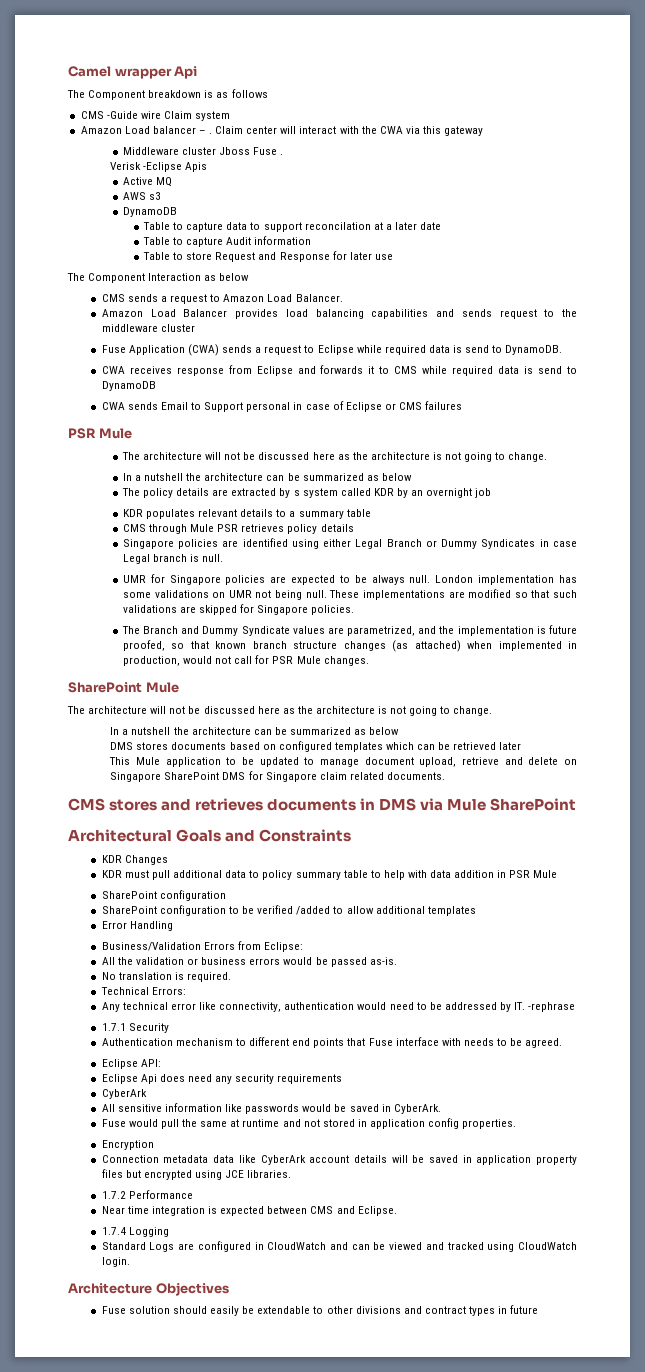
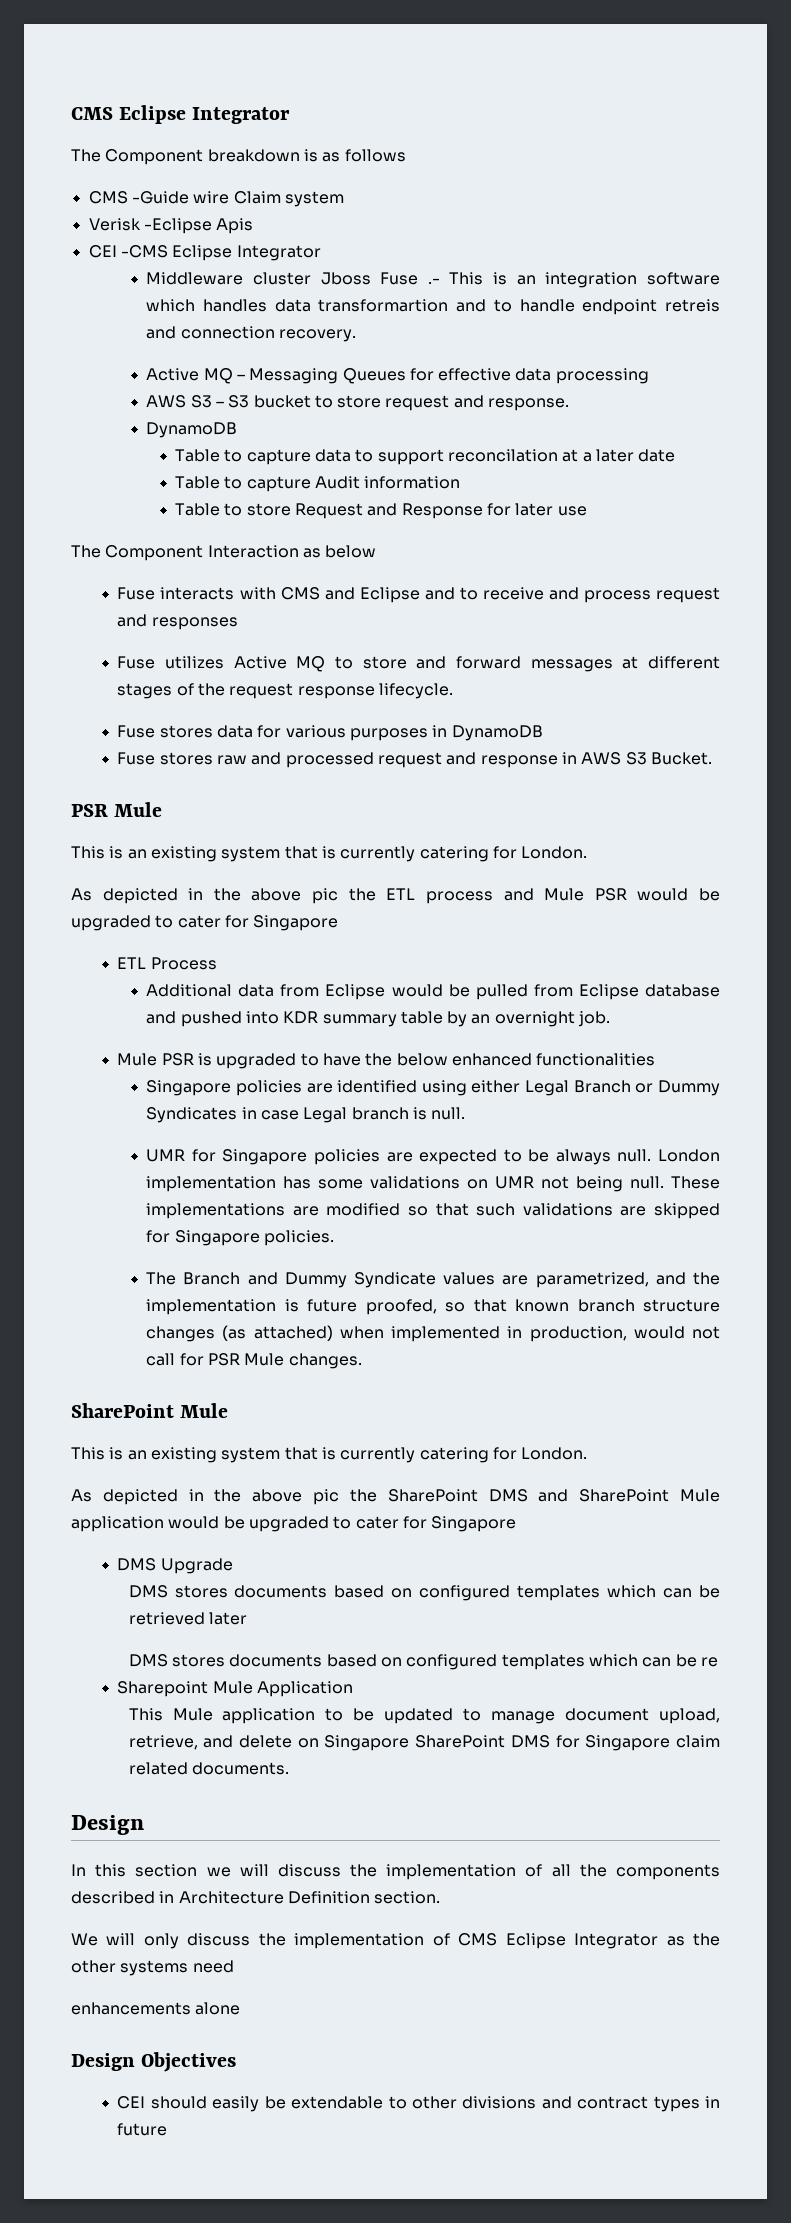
[68,66,198,79] Camel wrapper Api -> [71,105,291,124] CMS Eclipse Integrator
[80,126,484,136] [122,147,284,155] [110,162,208,172] [122,177,172,187] [122,192,161,200] Amazon Load balancer – . Claim center will interact with the CWA via this gateway // Middleware cluster Jboss Fuse . // Verisk -Eclipse Apis // Active MQ // AWS s3 -> [88,218,254,234] [88,245,321,261] [146,272,720,288] [146,299,720,315] [146,326,356,342] [146,368,649,384] [146,395,570,411] Verisk -Eclipse Apis // CEI -CMS Eclipse Integrator // Middleware cluster Jboss Fuse .- This is an integration software which handles data transformartion and to handle endpoint retreis and connection recovery. // Active MQ – Messaging Queues for effective data processing // AWS S3 – S3 bucket to store request and response.
[101,294,343,304] [101,309,578,319] [101,324,195,332] [101,344,563,356] [101,365,577,376] [101,381,156,391] [101,401,463,412] [68,428,132,439] [121,452,548,462] [122,473,412,481] [121,488,492,498] [122,509,371,519] [122,524,354,534] CMS sends a request to Amazon Load Balancer. // Amazon Load Balancer provides load balancing capabilities and sends request to the middleware cluster // Fuse Application (CWA) sends a request to Eclipse while required data is send to DynamoDB. // CWA receives response from Eclipse and forwards it to CMS while required data is send to DynamoDB // CWA sends Email to Support personal in case of Eclipse or CMS failures // PSR Mule // The architecture will not be discussed here as the architecture is not going to change. // In a nutshell the architecture can be summarized as below // The policy details are extracted by s system called KDR by an overnight job // KDR populates relevant details to a summary table // CMS through Mule PSR retrieves policy details -> [117,587,720,603] [117,614,238,630] [117,656,720,672] [117,683,454,699] [117,725,543,741] [117,752,712,768] [71,802,163,817] [71,846,588,862] [71,888,721,904] [71,915,339,931] [117,957,217,970] [146,984,720,1000] [146,1011,611,1027] [117,1053,656,1069] Fuse interacts with CMS and Eclipse and to receive and process request and responses // Fuse utilizes Active MQ to store and forward messages at different stages of the request response lifecycle. // Fuse stores data for various purposes in DynamoDB // Fuse stores raw and processed request and response in AWS S3 Bucket. // PSR Mule // This is an existing system that is currently catering for London. // As depicted in the above pic the ETL process and Mule PSR would be upgraded to cater for Singapore // ETL Process // Additional data from Eclipse would be pulled from Eclipse database and pushed into KDR summary table by an overnight job. // Mule PSR is upgraded to have the below enhanced functionalities
[67,706,493,716] [110,727,400,735] The architecture will not be discussed here as the architecture is not going to change. // In a nutshell the architecture can be summarized as below -> [71,1447,588,1463] [71,1489,720,1505] [71,1516,517,1532] [117,1558,233,1574] This is an existing system that is currently catering for London. // As depicted in the above pic the SharePoint DMS and SharePoint Mule application would be upgraded to cater for Singapore // DMS Upgrade
(522, 746) none -> [128,1654,718,1670] [117,1681,354,1697] // DMS stores documents based on configured templates which can be re // Sharepoint Mule Application
[461,757,499,765] retrieve -> [128,1735,198,1750] retrieve,
[68,798,577,811] [68,829,352,842] [101,855,168,865] [101,870,558,880] [101,890,226,901] [101,905,476,916] [101,921,173,931] [101,941,304,952] [101,957,397,967] [101,972,232,982] [100,987,186,995] [101,1002,576,1012] [101,1023,169,1033] [101,1037,563,1048] [101,1059,161,1069] [101,1074,343,1084] [101,1089,147,1099] [101,1103,441,1114] [101,1118,517,1129] [101,1140,154,1150] [101,1155,577,1165] [101,1169,292,1180] [101,1190,193,1199] [101,1206,397,1216] [101,1227,169,1237] [101,1241,577,1252] [101,1257,130,1267] [68,1283,152,1294] CMS stores and retrieves documents in DMS via Mule SharePoint // Architectural Goals and Constraints // KDR Changes // KDR must pull additional data to policy summary table to help with data addition in PSR Mule // SharePoint configuration // SharePoint configuration to be verified /added to allow additional templates // Error Handling // Business/Validation Errors from Eclipse: // All the validation or business errors would be passed as-is. // No translation is required. // Technical Errors: // Any technical error like connectivity, authentication would need to be addressed by IT. -rephrase // 1.7.1 Security // Authentication mechanism to different end points that Fuse interface with needs to be agreed. // Eclipse API: // Eclipse Api does need any security requirements // CyberArk // All sensitive information like passwords would be saved in CyberArk. // Fuse would pull the same at runtime and not stored in application config properties. // Encryption // Connection metadata data like CyberArk account details will be saved in application property files but encrypted using JCE libraries. // 1.7.2 Performance // Near time integration is expected between CMS and Eclipse. // 1.7.4 Logging // Standard Logs are configured in CloudWatch and can be viewed and tracked using CloudWatch login. // Architecture -> [71,1815,144,1835] [71,1864,720,1880] [71,1891,441,1904] [71,1933,720,1949] [71,1960,234,1976] [71,2002,241,2015] [71,2053,135,2071] Design // In this section we will discuss the implementation of all the components described in Architecture Definition section. // We will only discuss the implementation of CMS Eclipse Integrator as the other systems need // enhancements alone // Design
[101,1306,170,1314] Fuse solution -> [117,2096,146,2109] CEI

